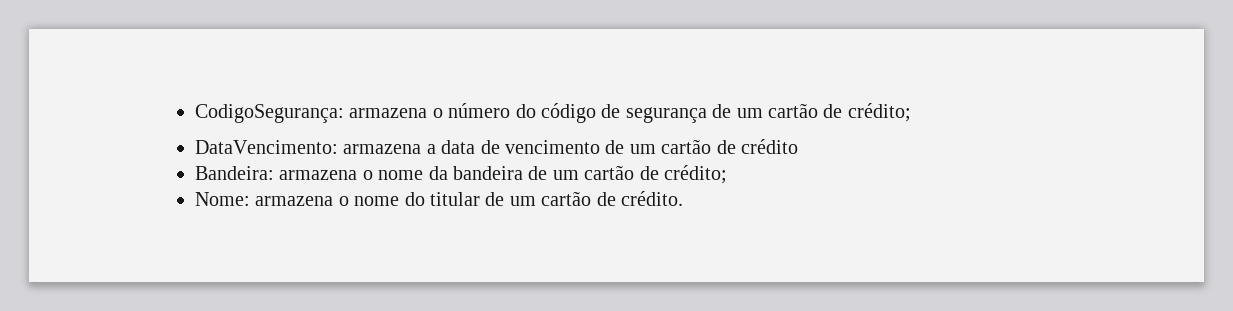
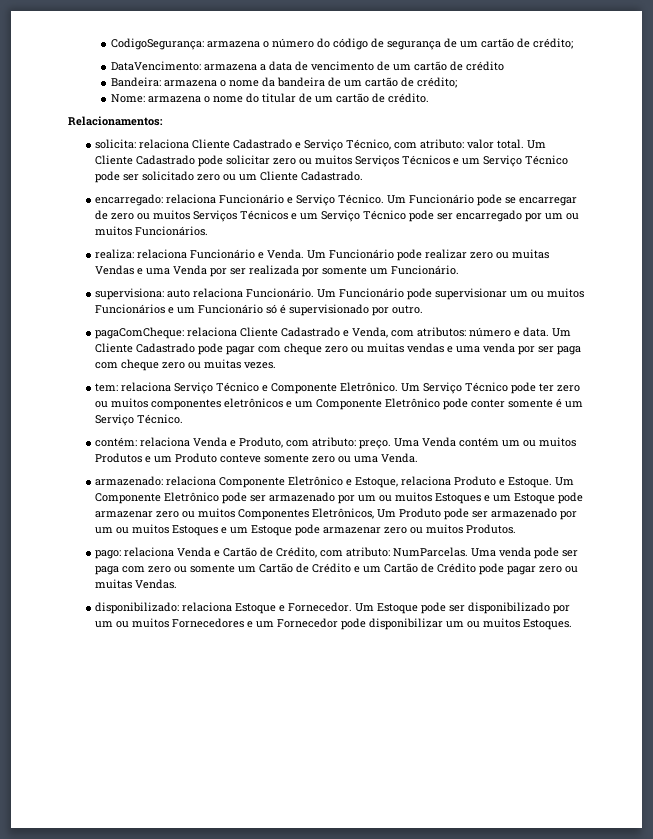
(683, 198) none -> [68,116,163,126] [95,139,547,151] [95,155,569,167] [95,171,364,183] [95,194,578,206] [95,210,580,222] [95,226,209,236] [95,249,550,261] [95,265,460,277] [95,288,585,300] [95,304,424,316] [95,327,572,339] [95,343,582,355] [95,359,277,371] [95,382,581,394] [95,398,584,410] [95,414,184,426] [95,437,577,449] [95,453,419,463] [95,476,575,488] [95,492,584,504] [95,508,578,520] [95,524,517,536] [95,547,579,559] [95,563,579,575] [95,579,178,589] [95,602,571,614] [95,618,573,630] // Relacionamentos: // solicita: relaciona Cliente Cadastrado e Serviço Técnico, com atributo: valor total. Um Cliente Cadastrado pode solicitar zero ou muitos Serviços Técnicos e um Serviço Técnico pode ser solicitado zero ou um Cliente Cadastrado. // encarregado: relaciona Funcionário e Serviço Técnico. Um Funcionário pode se encarregar de zero ou muitos Serviços Técnicos e um Serviço Técnico pode ser encarregado por um ou muitos Funcionários. // realiza: relaciona Funcionário e Venda. Um Funcionário pode realizar zero ou muitas Vendas e uma Venda por ser realizada por somente um Funcionário. // supervisiona: auto relaciona Funcionário. Um Funcionário pode supervisionar um ou muitos Funcionários e um Funcionário só é supervisionado por outro. // pagaComCheque: relaciona Cliente Cadastrado e Venda, com atributos: número e data. Um Cliente Cadastrado pode pagar com cheque zero ou muitas vendas e uma venda por ser paga com cheque zero ou muitas vezes. // tem: relaciona Serviço Técnico e Componente Eletrônico. Um Serviço Técnico pode ter zero ou muitos componentes eletrônicos e um Componente Eletrônico pode conter somente é um Serviço Técnico. // contém: relaciona Venda e Produto, com atributo: preço. Uma Venda contém um ou muitos Produtos e um Produto conteve somente zero ou uma Venda. // armazenado: relaciona Componente Eletrônico e Estoque, relaciona Produto e Estoque. Um Componente Eletrônico pode ser armazenado por um ou muitos Estoques e um Estoque pode armazenar zero ou muitos Componentes Eletrônicos, Um Produto pode ser armazenado por um ou muitos Estoques e um Estoque pode armazenar zero ou muitos Produtos. // pago: relaciona Venda e Cartão de Crédito, com atributo: NumParcelas. Uma venda pode ser paga com zero ou somente um Cartão de Crédito e um Cartão de Crédito pode pagar zero ou muitas Vendas. // disponibilizado: relaciona Estoque e Fornecedor. Um Estoque pode ser disponibilizado por um ou muitos Fornecedores e um Fornecedor pode disponibilizar um ou muitos Estoques.

